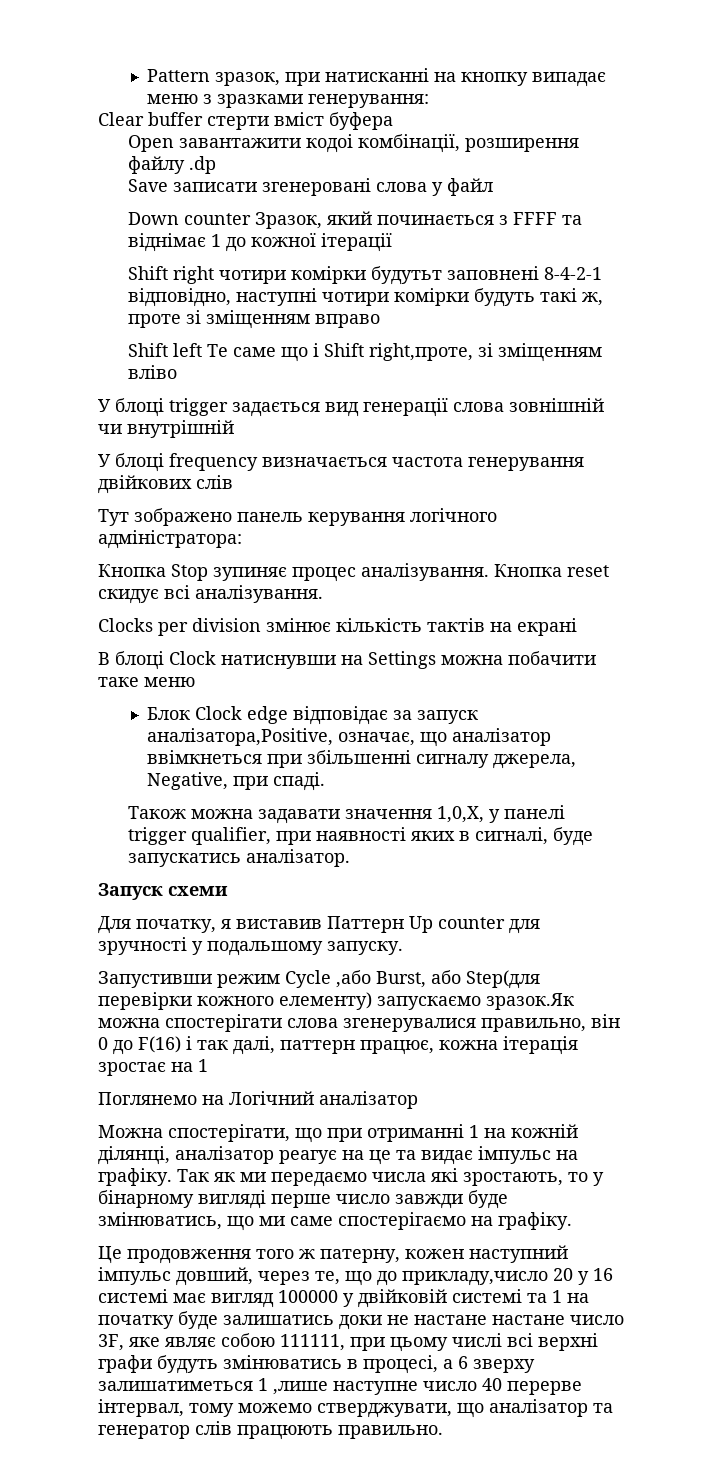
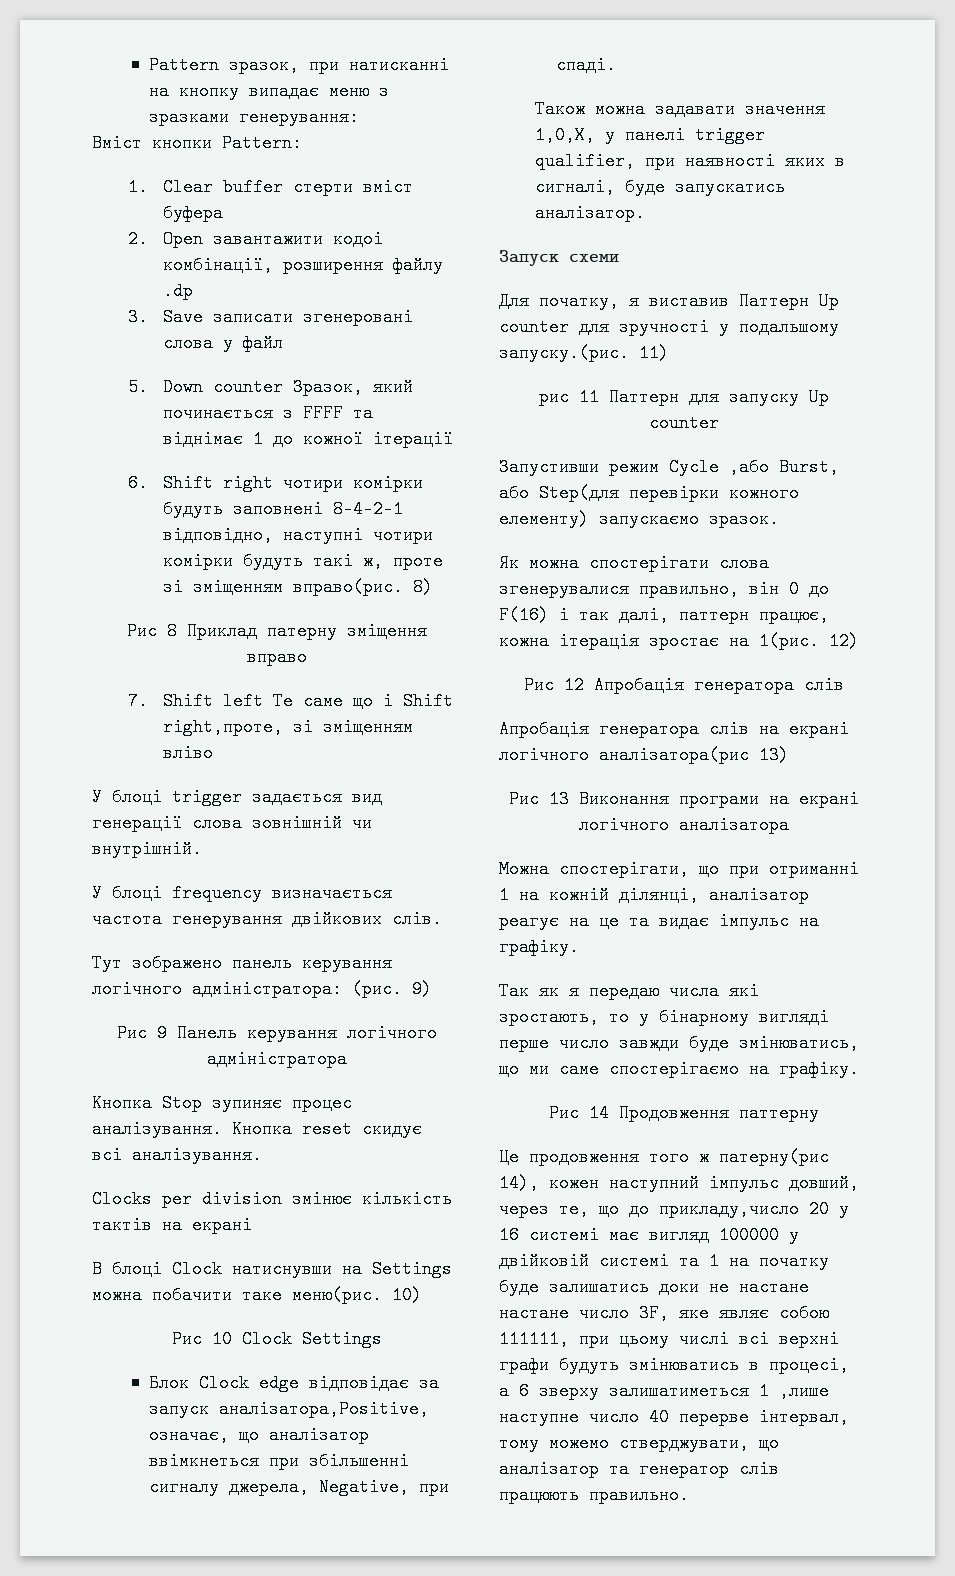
(430, 101) none -> [92,134,302,152] [127,178,148,196] Вміст кнопки Pattern: // 1.
(393, 121) none -> [127,230,148,248] 2.
(216, 165) none -> [127,308,148,326] 3.
(493, 187) none -> [127,378,148,396] 5.
(392, 242) none -> [127,474,148,492] 6.
[370,266,442,285] будутьт -> [163,502,224,518] будуть
(310, 319) none -> [293,578,434,596] [126,622,427,640] вправо(рис. 8) // Рис 8 Приклад патерну зміщення
(380, 321) none -> [127,692,148,710] 7.
[127,420,234,438] внутрішній -> [92,840,202,858] внутрішній.
[196,475,233,489] слів -> [392,910,442,928] слів.
(242, 539) none -> [352,980,432,998] [116,1024,437,1042] [206,1052,347,1068] (рис. 9) // Рис 9 Панель керування логічного адміністратора
[144,677,195,687] меню -> [292,1286,422,1304] [171,1330,382,1348] меню(рис. 10) // Рис 10 Clock Settings
[327,941,403,955] запуску. -> [499,344,669,362] [538,388,829,406] [648,414,719,432] запуску.(рис. 11) // рис 11 Паттерн для запуску Up counter
[486,993,574,1010] зразок.Як -> [709,510,779,528] [499,556,519,572] зразок. // Як
[198,1059,208,1072] [98,1091,418,1109] 1 // Поглянемо на Логічний аналізатор -> [759,632,859,650] [523,676,844,694] [499,722,849,738] [499,746,789,764] [508,790,859,808] [578,818,789,834] 1(рис. 12) // Рис 12 Апробація генератора слів // Апробація генератора слів на екрані логічного аналізатора(рис 13) // Рис 13 Виконання програми на екрані логічного аналізатора
(172, 1177) none -> (579, 947) //
[240,1172,367,1187] ми передаємо -> [569,984,659,1000] я передаю
(572, 1221) none -> [548,1104,819,1122] // Рис 14 Продовження паттерну
[320,1249,400,1263] патерну, -> [719,1148,829,1166] [499,1174,539,1192] патерну(рис 14),

